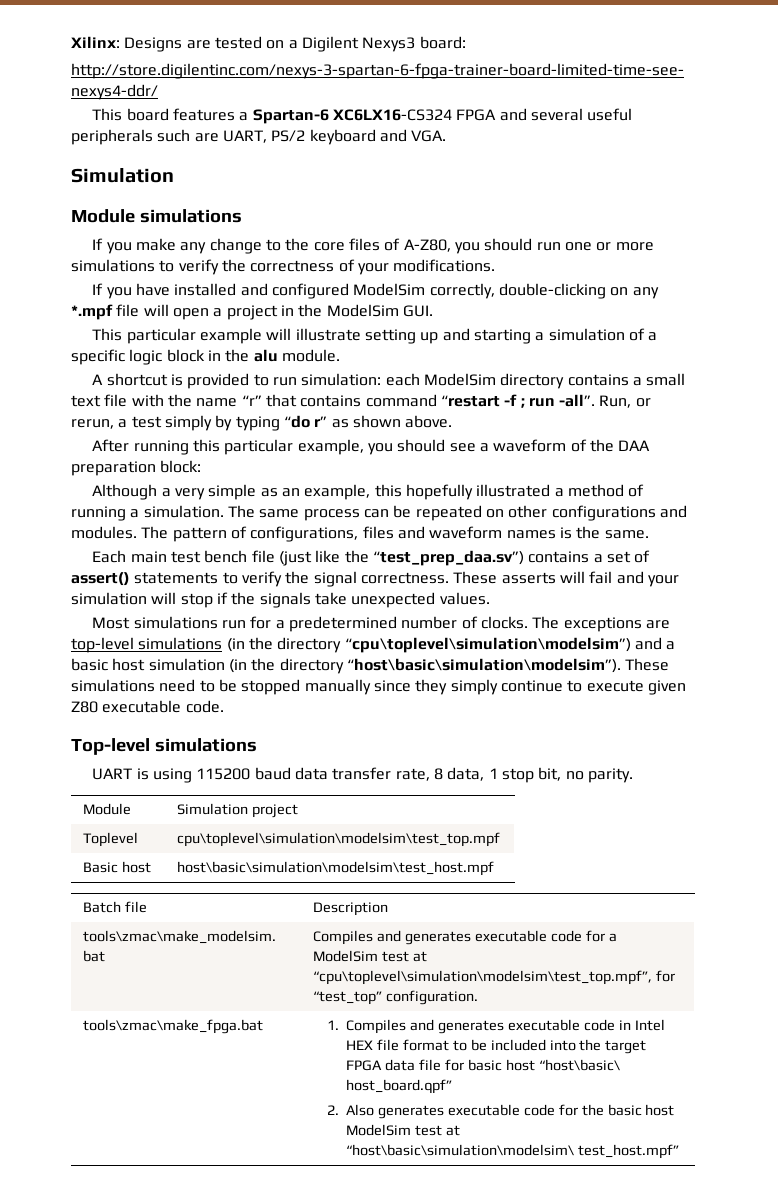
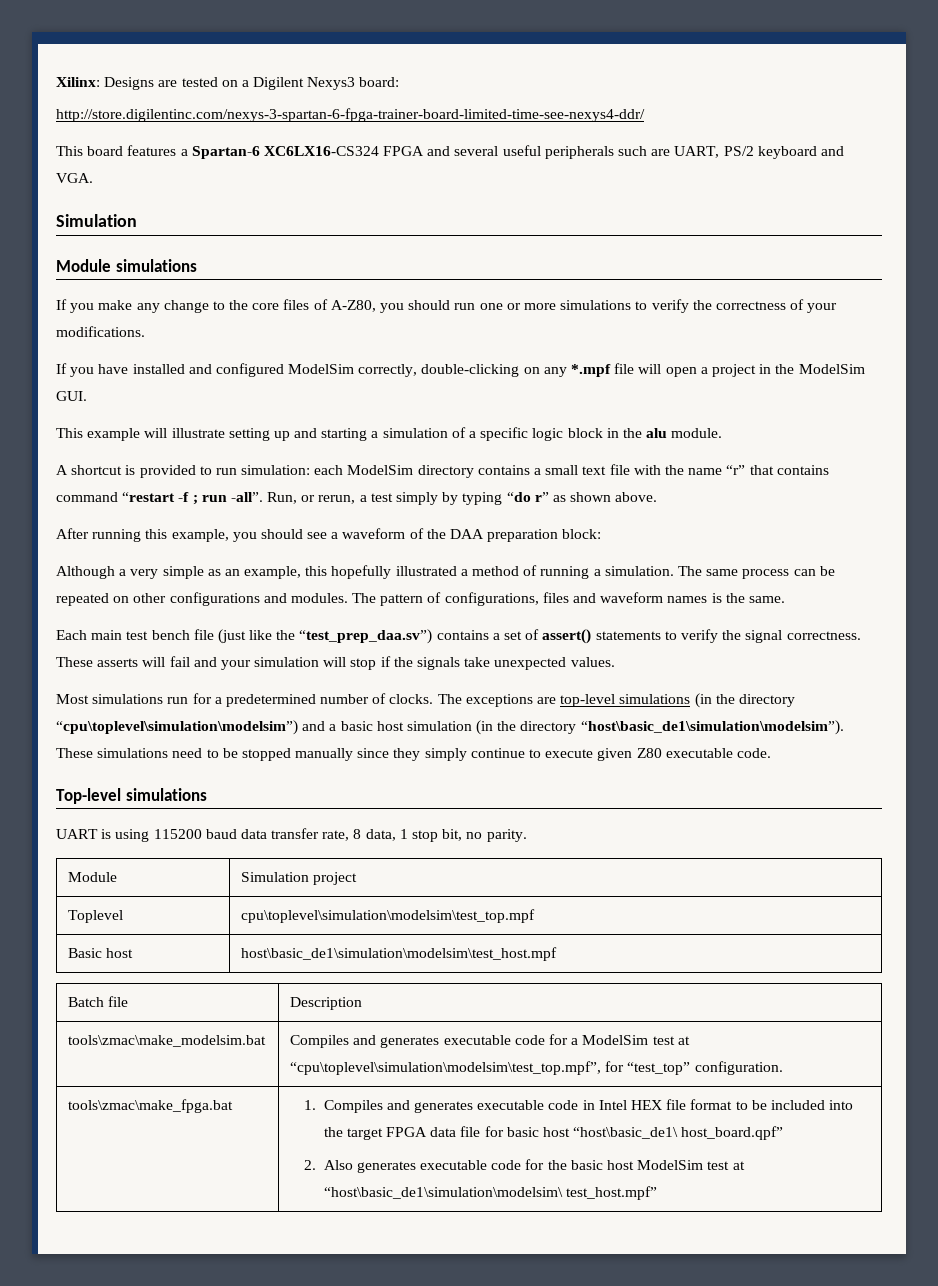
[126,328,196,344] particular -> (83, 433) none
[224,439,294,455] particular -> (168, 534) none
[346,658,621,673] “host\basic\simulation\modelsim”). -> [580,720,844,735] “host\basic_de1\simulation\modelsim”).
[177,861,495,876] host\basic\simulation\modelsim\test_host.mpf -> [241,947,558,961] host\basic_de1\simulation\modelsim\test_host.mpf
[538,1059,620,1071] “host\basic\ -> [573,1127,679,1139] “host\basic_de1\
[346,1144,575,1156] “host\basic\simulation\modelsim\ -> [323,1187,563,1199] “host\basic_de1\simulation\modelsim\

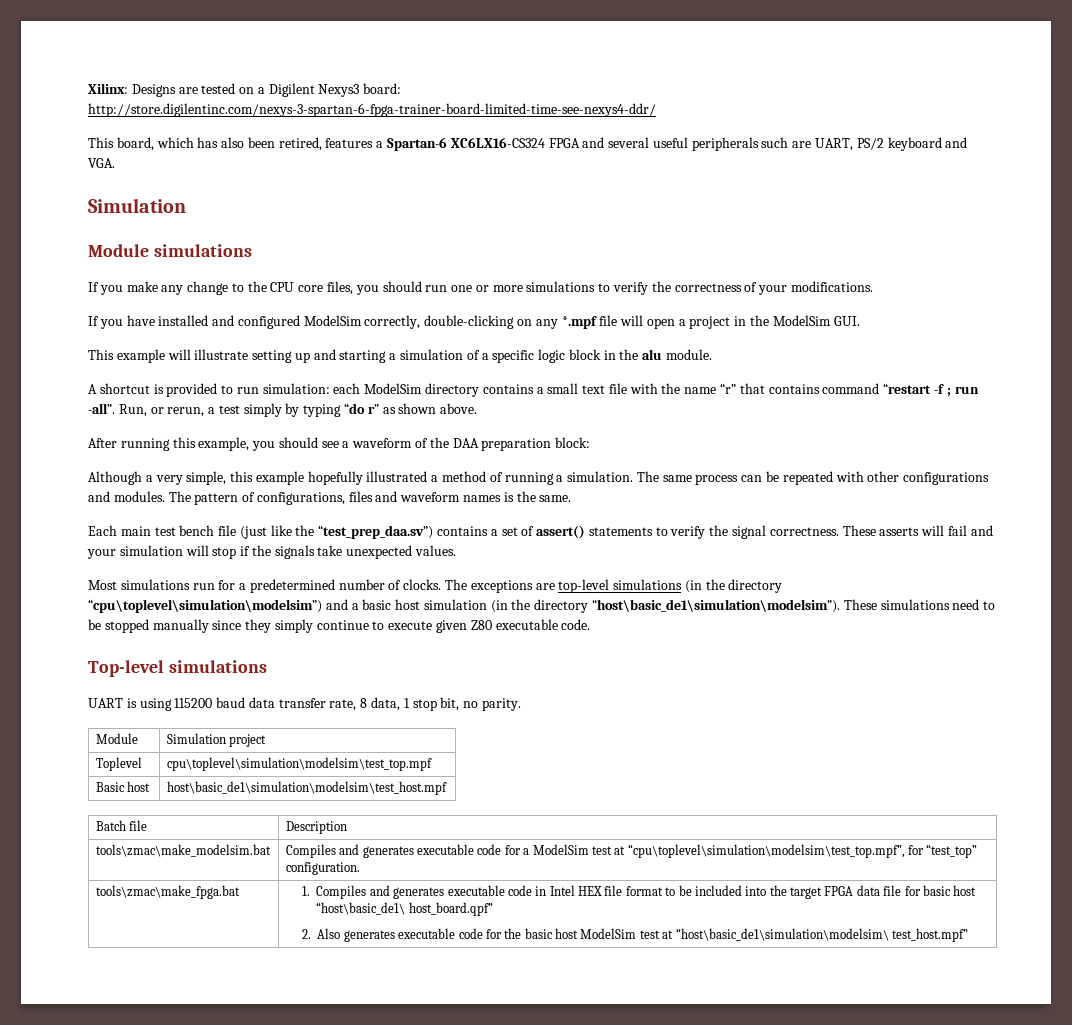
[87,146,124,156] board -> [116,137,322,151] board, which has also been retired,
[252,299,376,312] core files of A-Z80, -> [270,281,354,295] CPU core files,
[162,566,328,579] simple as an example, this -> [186,471,304,485] simple, this example
[113,596,130,603] on -> [835,471,864,482] with

